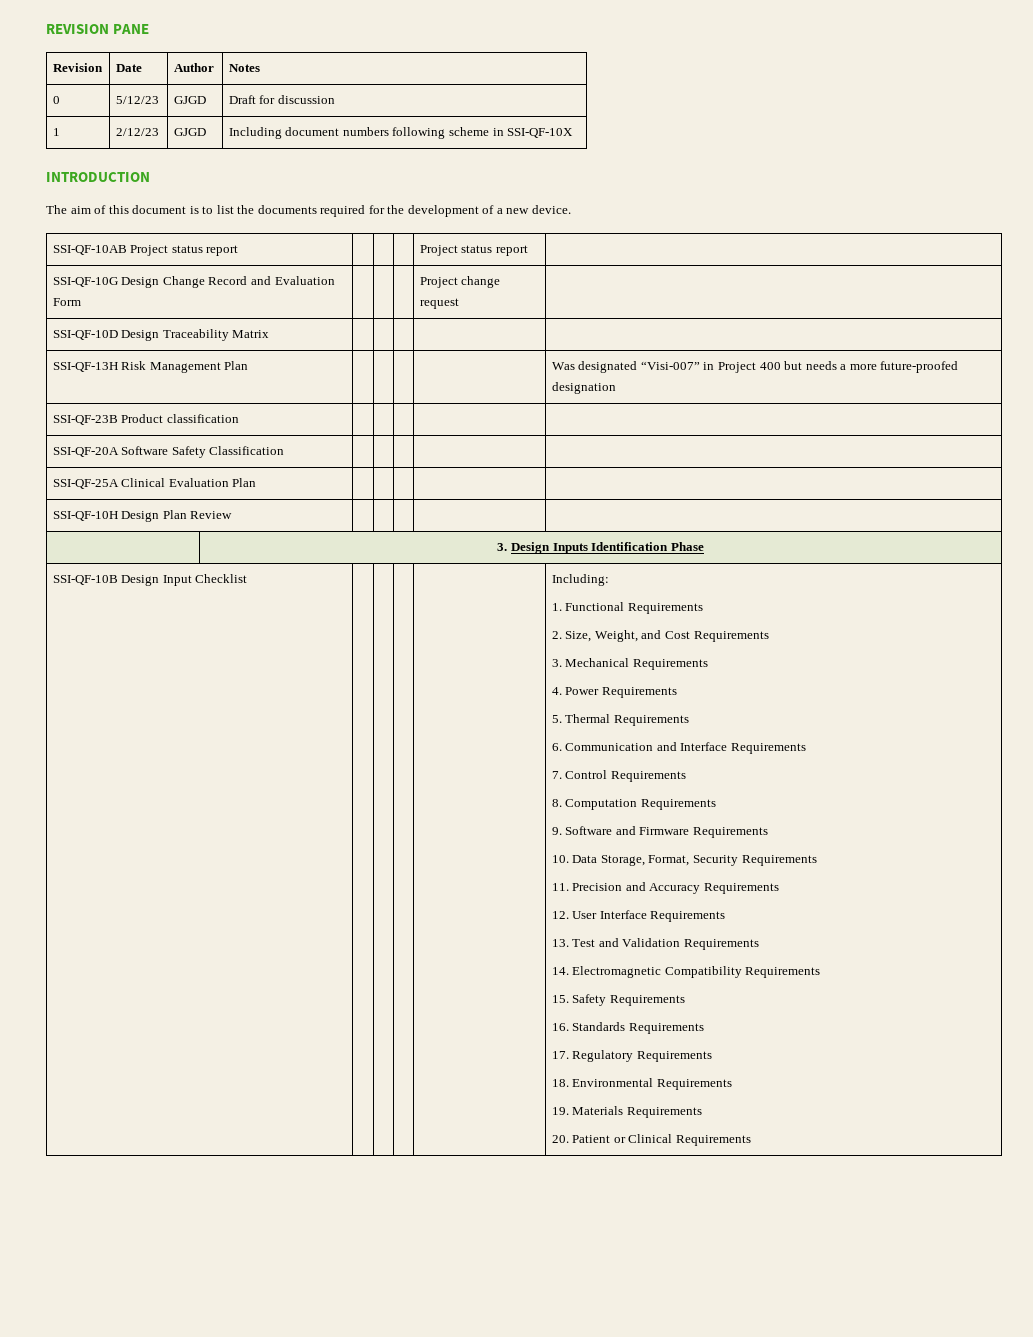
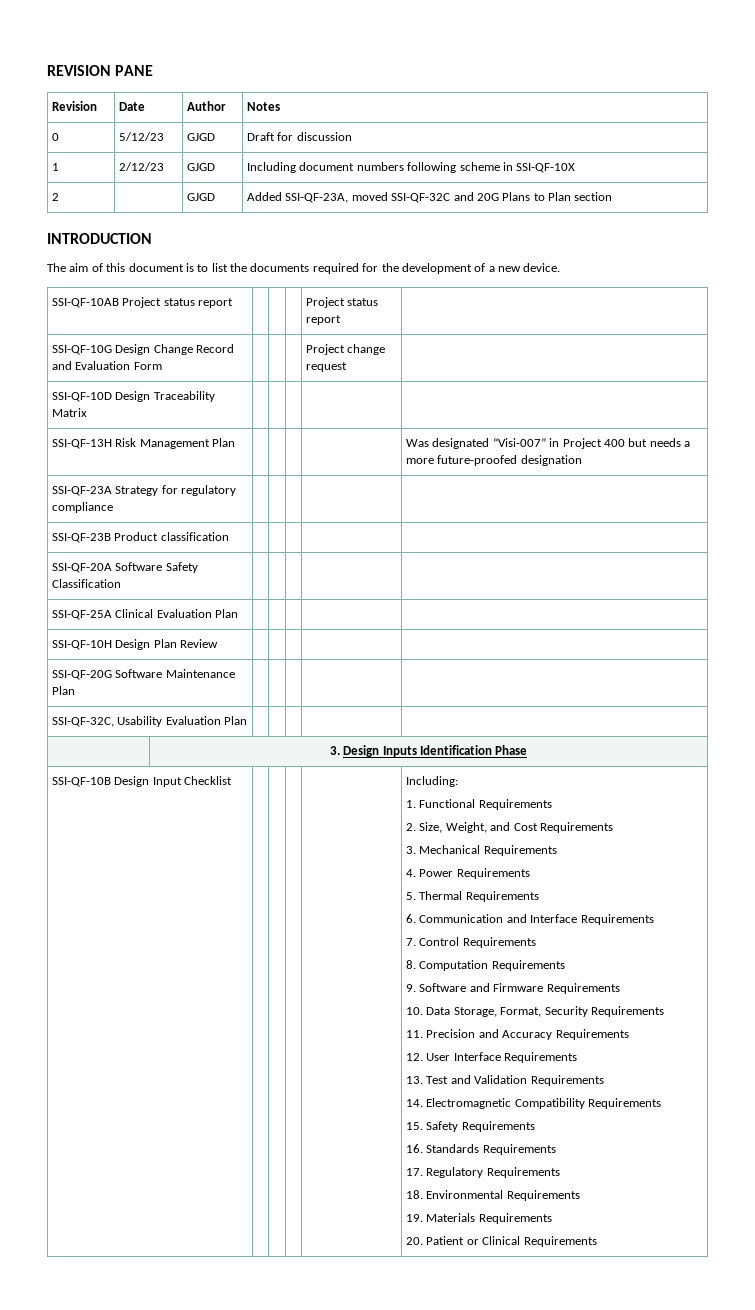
(574, 133) none -> [52,193,60,201] [187,193,216,201] [247,192,613,203] // 2 | | GJGD | Added SSI-QF-23A, moved SSI-QF-32C and 20G Plans to Plan section
(616, 388) none -> [52,485,237,496] [52,502,114,513] // SSI-QF-23A Strategy for regulatory compliance | | | | |
(233, 515) none -> [52,669,235,680] [52,686,76,695] [52,716,248,727] // SSI-QF-20G Software Maintenance Plan | | | | | // SSI-QF-32C, Usability Evaluation Plan | | | | |

